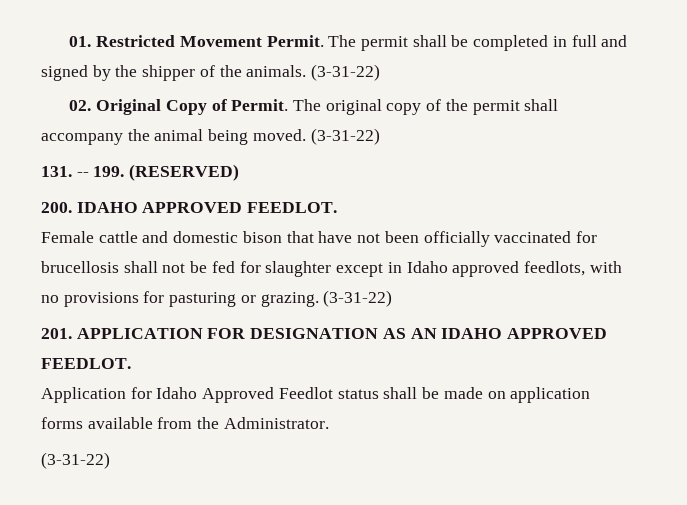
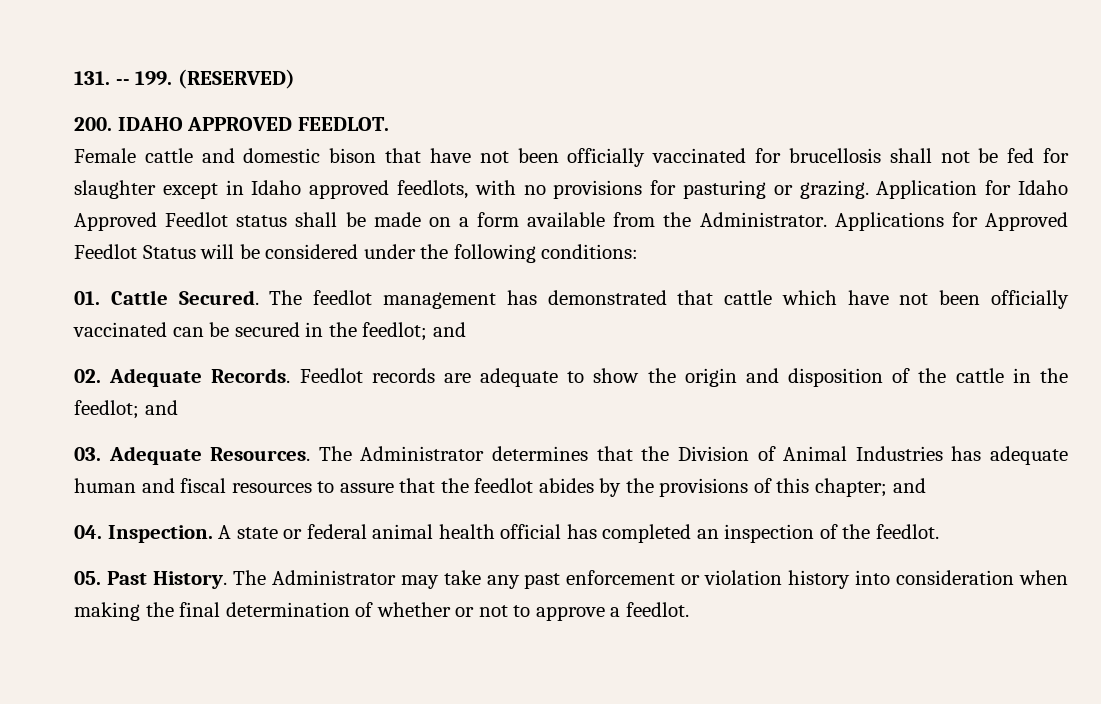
[69,35,628,51] [41,64,381,81] [69,99,559,115] [41,128,380,145] 01. Restricted Movement Permit. The permit shall be completed in full and signed by the shipper of the animals. (3-31-22) // 02. Original Copy of Permit. The original copy of the permit shall accompany the animal being moved. (3-31-22) // -> (74, 78) none
[323,290,393,307] [41,328,608,339] [41,358,131,369] (3-31-22) // 201. APPLICATION FOR DESIGNATION AS AN IDAHO APPROVED FEEDLOT. // -> (869, 189) none
[510,387,591,403] [41,417,83,429] application forms -> [458,212,520,227] a form
[41,452,110,469] // (3-31-22) -> [834,212,1068,231] [74,244,639,263] [74,290,1070,309] [73,322,466,341] [74,368,1068,387] [74,400,178,419] [74,446,1069,465] [74,478,926,497] [74,524,940,543] [74,570,1068,589] [74,602,689,621] Applications for Approved Feedlot Status will be considered under the following conditions: // 01. Cattle Secured. The feedlot management has demonstrated that cattle which have not been officially vaccinated can be secured in the feedlot; and // 02. Adequate Records. Feedlot records are adequate to show the origin and disposition of the cattle in the feedlot; and // 03. Adequate Resources. The Administrator determines that the Division of Animal Industries has adequate human and fiscal resources to assure that the feedlot abides by the provisions of this chapter; and // 04. Inspection. A state or federal animal health official has completed an inspection of the feedlot. // 05. Past History. The Administrator may take any past enforcement or violation history into consideration when making the final determination of whether or not to approve a feedlot.

